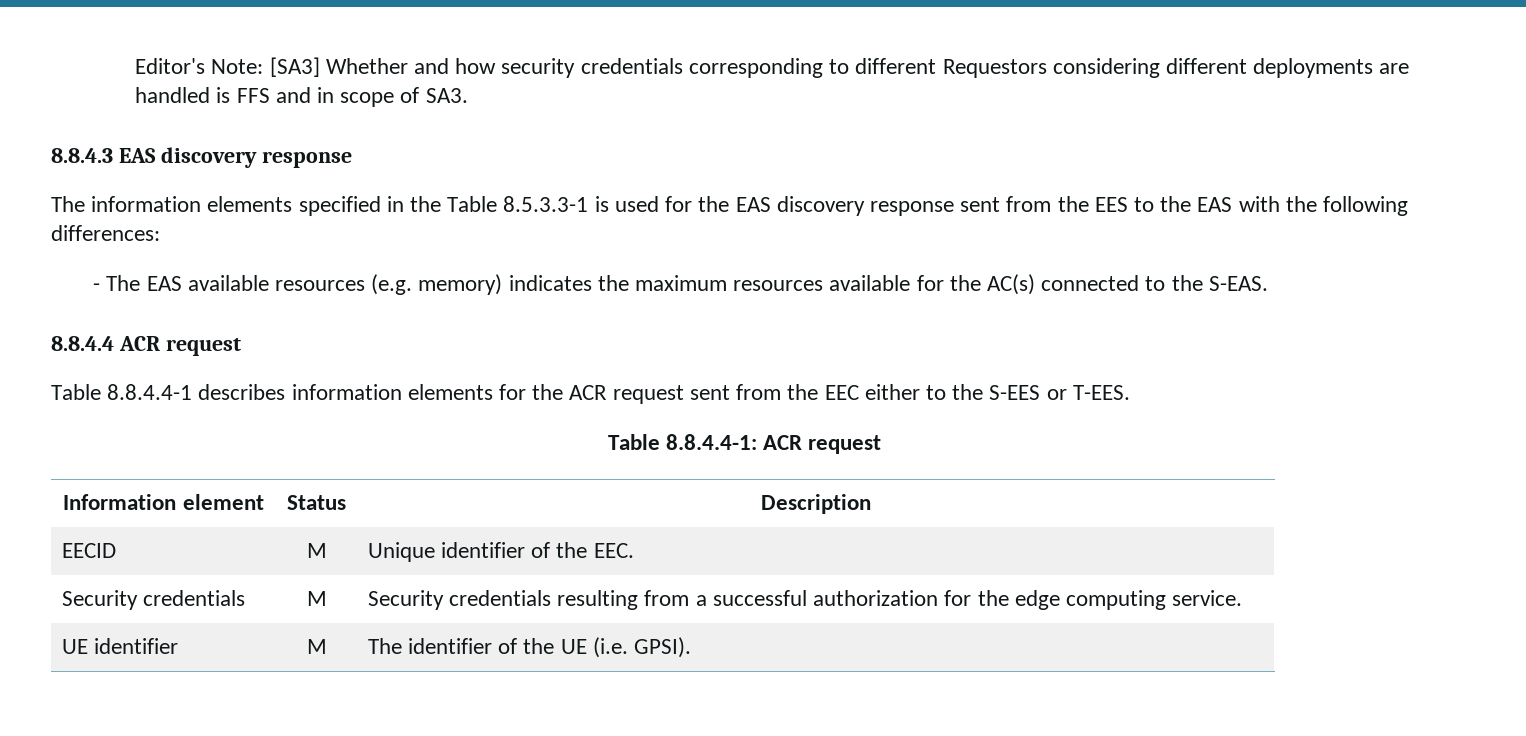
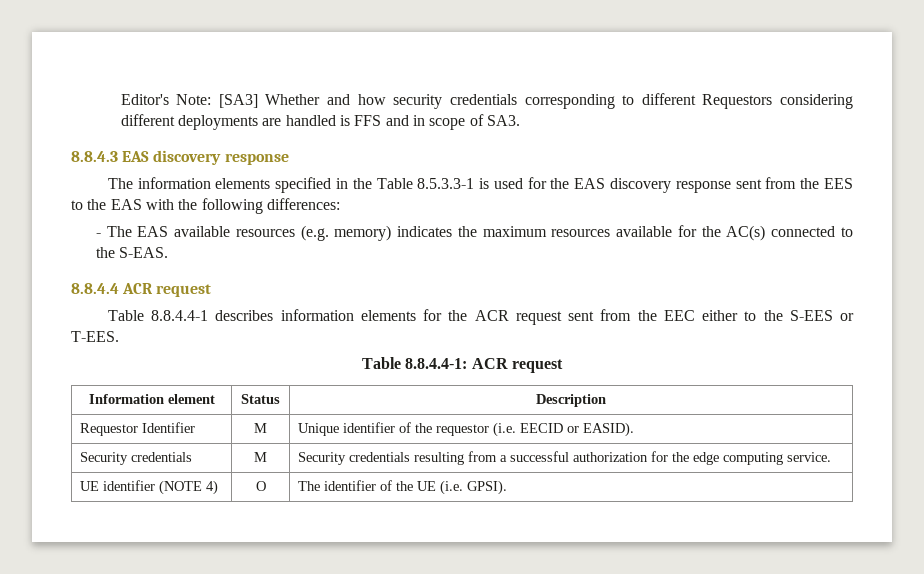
[61,543,116,558] EECID -> [80,422,196,436] Requestor Identifier
[593,543,634,558] EEC. -> [436,422,635,437] requestor (i.e. EECID or EASID).
[306,639,327,654] | M -> [159,480,219,495] [255,481,266,491] (NOTE 4) | O

